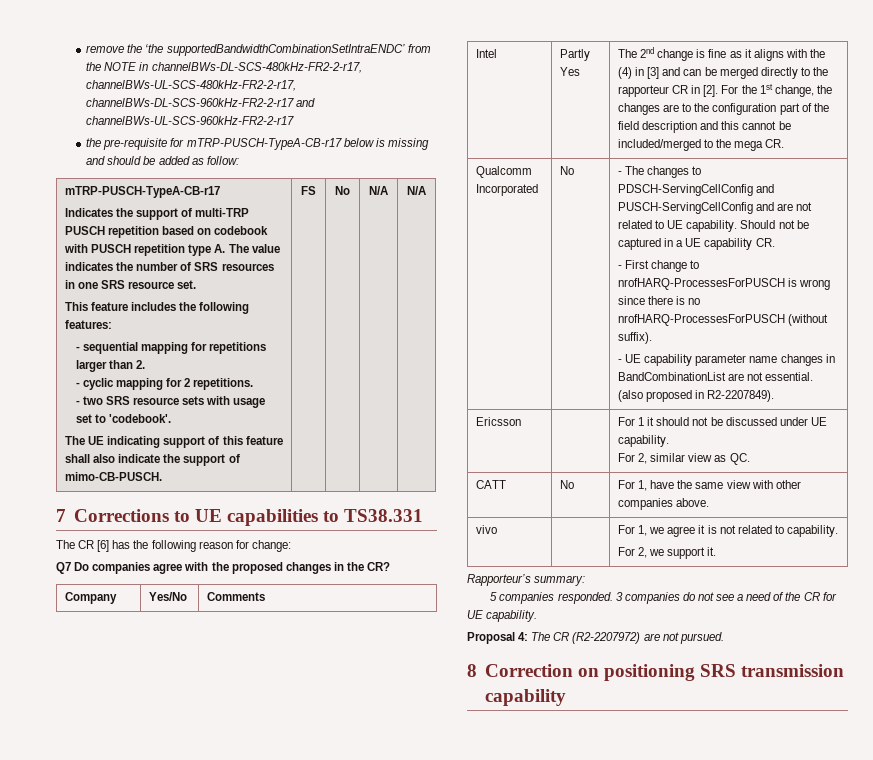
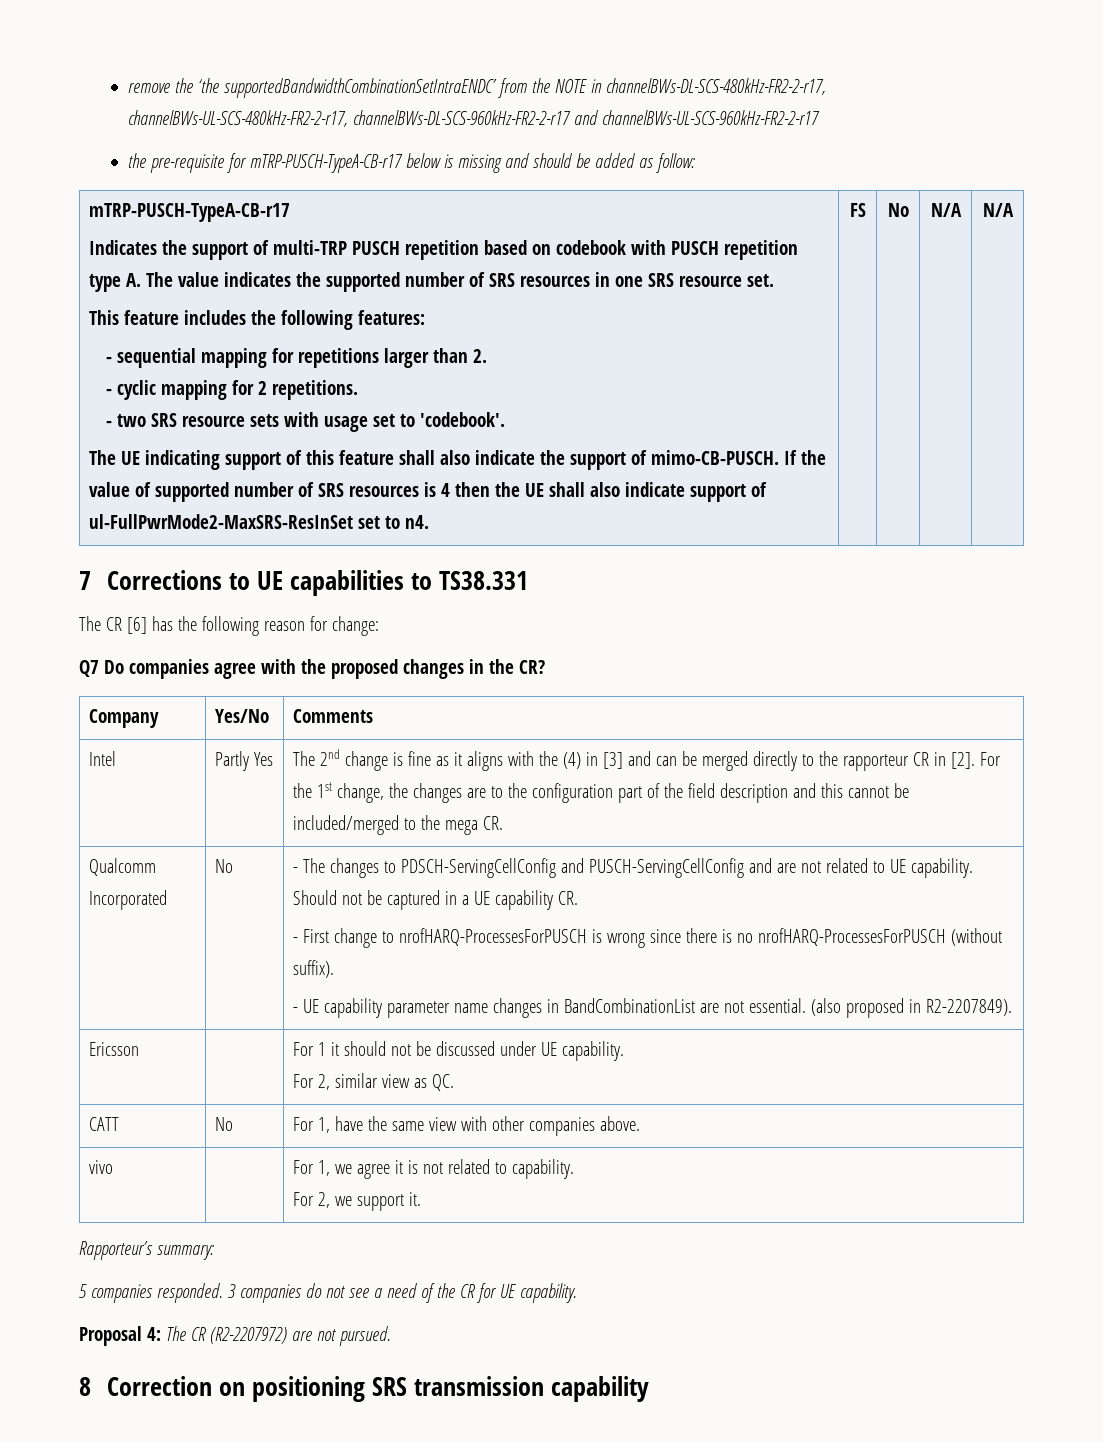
(134, 266) none -> [326,272,401,292] supported
(163, 476) none -> [784,450,827,465] [89,482,768,502] [89,514,430,529] If the value of supported number of SRS resources is 4 then the UE shall also indicate support of ul-FullPwrMode2-MaxSRS-ResInSet set to n4.

